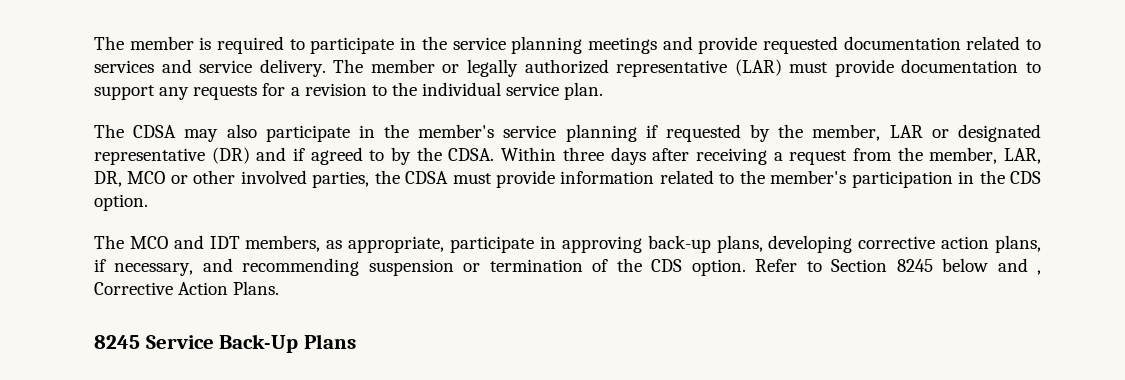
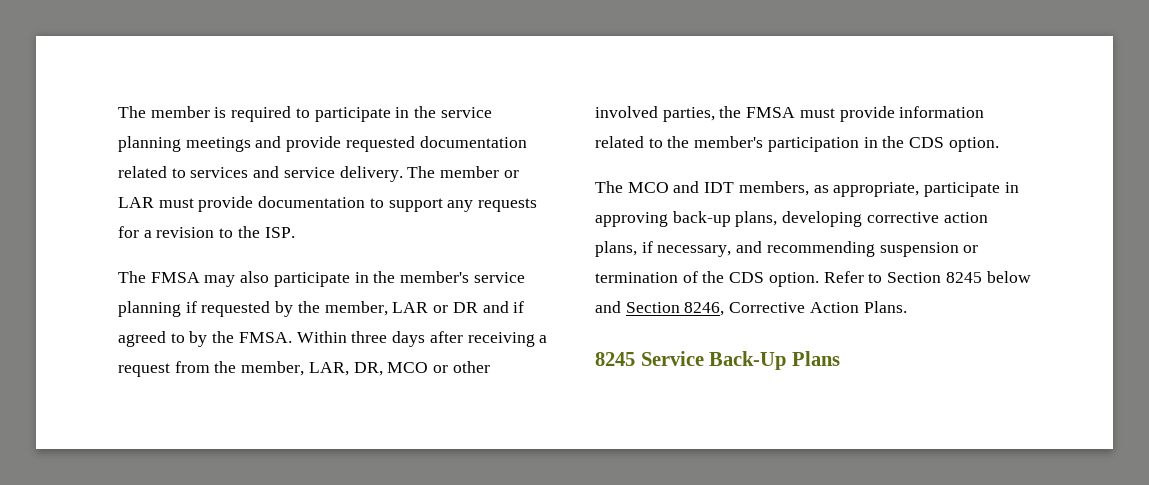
[467,59,782,77] legally authorized representative (LAR) -> [118,197,154,208] LAR
[422,82,604,100] [94,124,177,138] individual service plan. // The CDSA -> [264,227,295,238] [118,271,200,283] ISP. // The FMSA
[957,124,1041,142] [94,147,250,165] designated representative (DR) -> [452,302,478,313] DR
[448,148,495,161] CDSA. -> [238,332,292,343] FMSA.
[405,171,449,184] CDSA -> [746,107,796,118] FMSA
[1037,270,1042,275] , -> [625,302,725,316] Section 8246,

